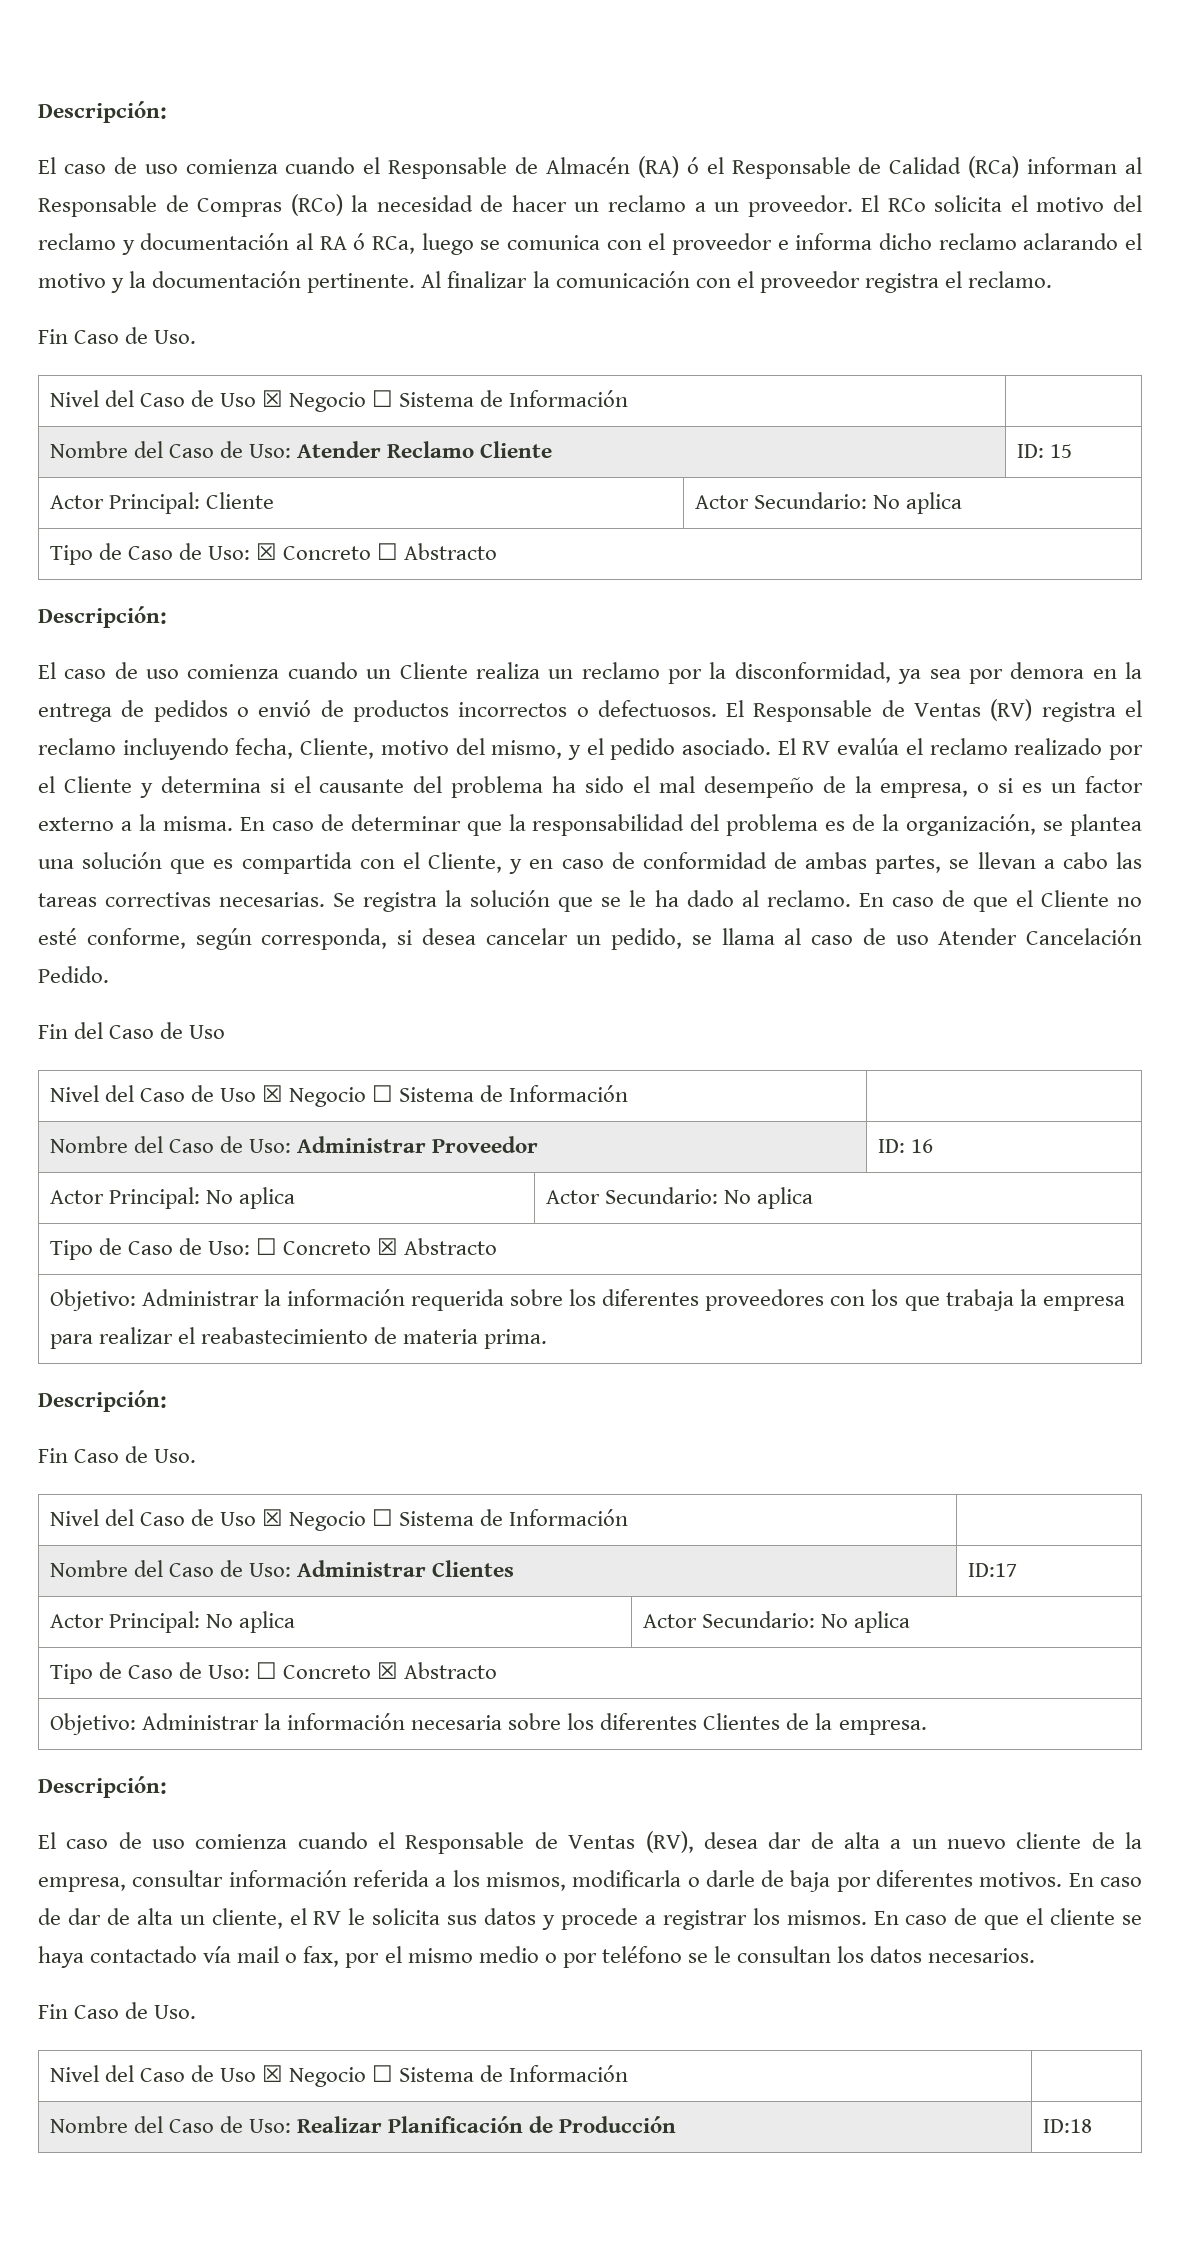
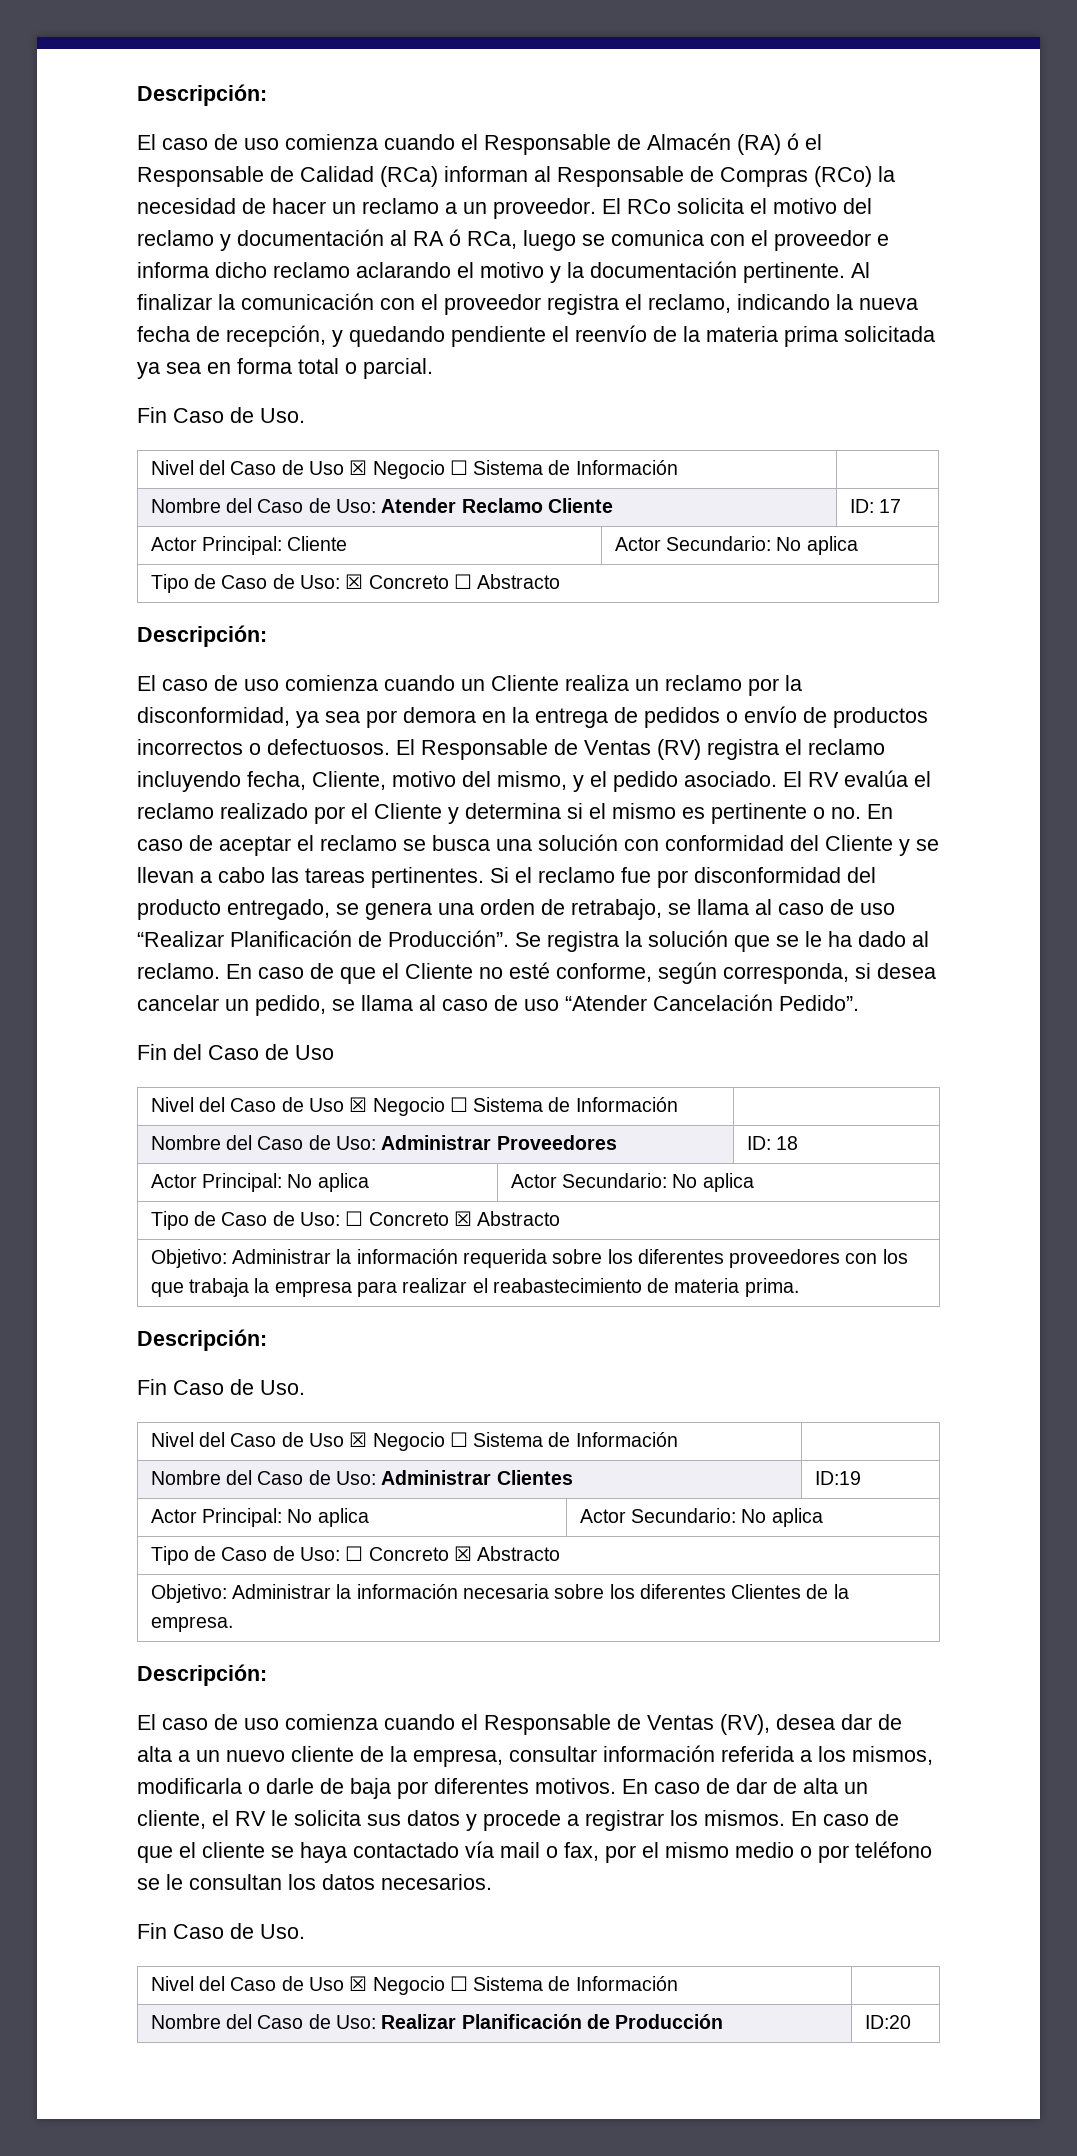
[968,271,1053,288] reclamo. -> [648,294,918,313] [137,325,935,347] [137,358,433,379] reclamo, indicando la nueva fecha de recepción, y quedando pendiente el reenvío de la materia prima solicitada ya sea en forma total o parcial.
[1049,444,1072,458] 15 -> [879,499,902,513] 17
[258,700,312,717] envió -> [744,706,797,723] envío
[319,776,1144,798] [38,814,1142,836] [38,852,942,874] causante del problema ha sido el mal desempeño de la empresa, o si es un factor externo a la misma. En caso de determinar que la responsabilidad del problema es de la organización, se plantea una solución que es compartida con el Cliente, y en caso de conformidad de ambas partes, -> [612,803,893,824] [137,834,910,856] mismo es pertinente o no. En caso de aceptar el reclamo se busca una solución con conformidad del Cliente y
[105,892,326,907] correctivas necesarias. -> [371,867,876,888] [137,899,895,920] [137,930,509,947] pertinentes. Si el reclamo fue por disconformidad del producto entregado, se genera una orden de retrabajo, se llama al caso de uso “Realizar Planificación de Producción”.
[938,928,1142,945] [38,966,109,983] Atender Cancelación Pedido. -> [565,994,859,1011] “Atender Cancelación Pedido”.
[432,1136,539,1153] [877,1139,933,1153] Proveedor | ID: 16 -> [496,1135,617,1150] [746,1136,799,1150] Proveedores | ID: 18
[967,1563,1017,1577] ID:17 -> [814,1471,861,1485] ID:19
[1042,2119,1092,2133] ID:18 -> [864,2015,911,2029] ID:20

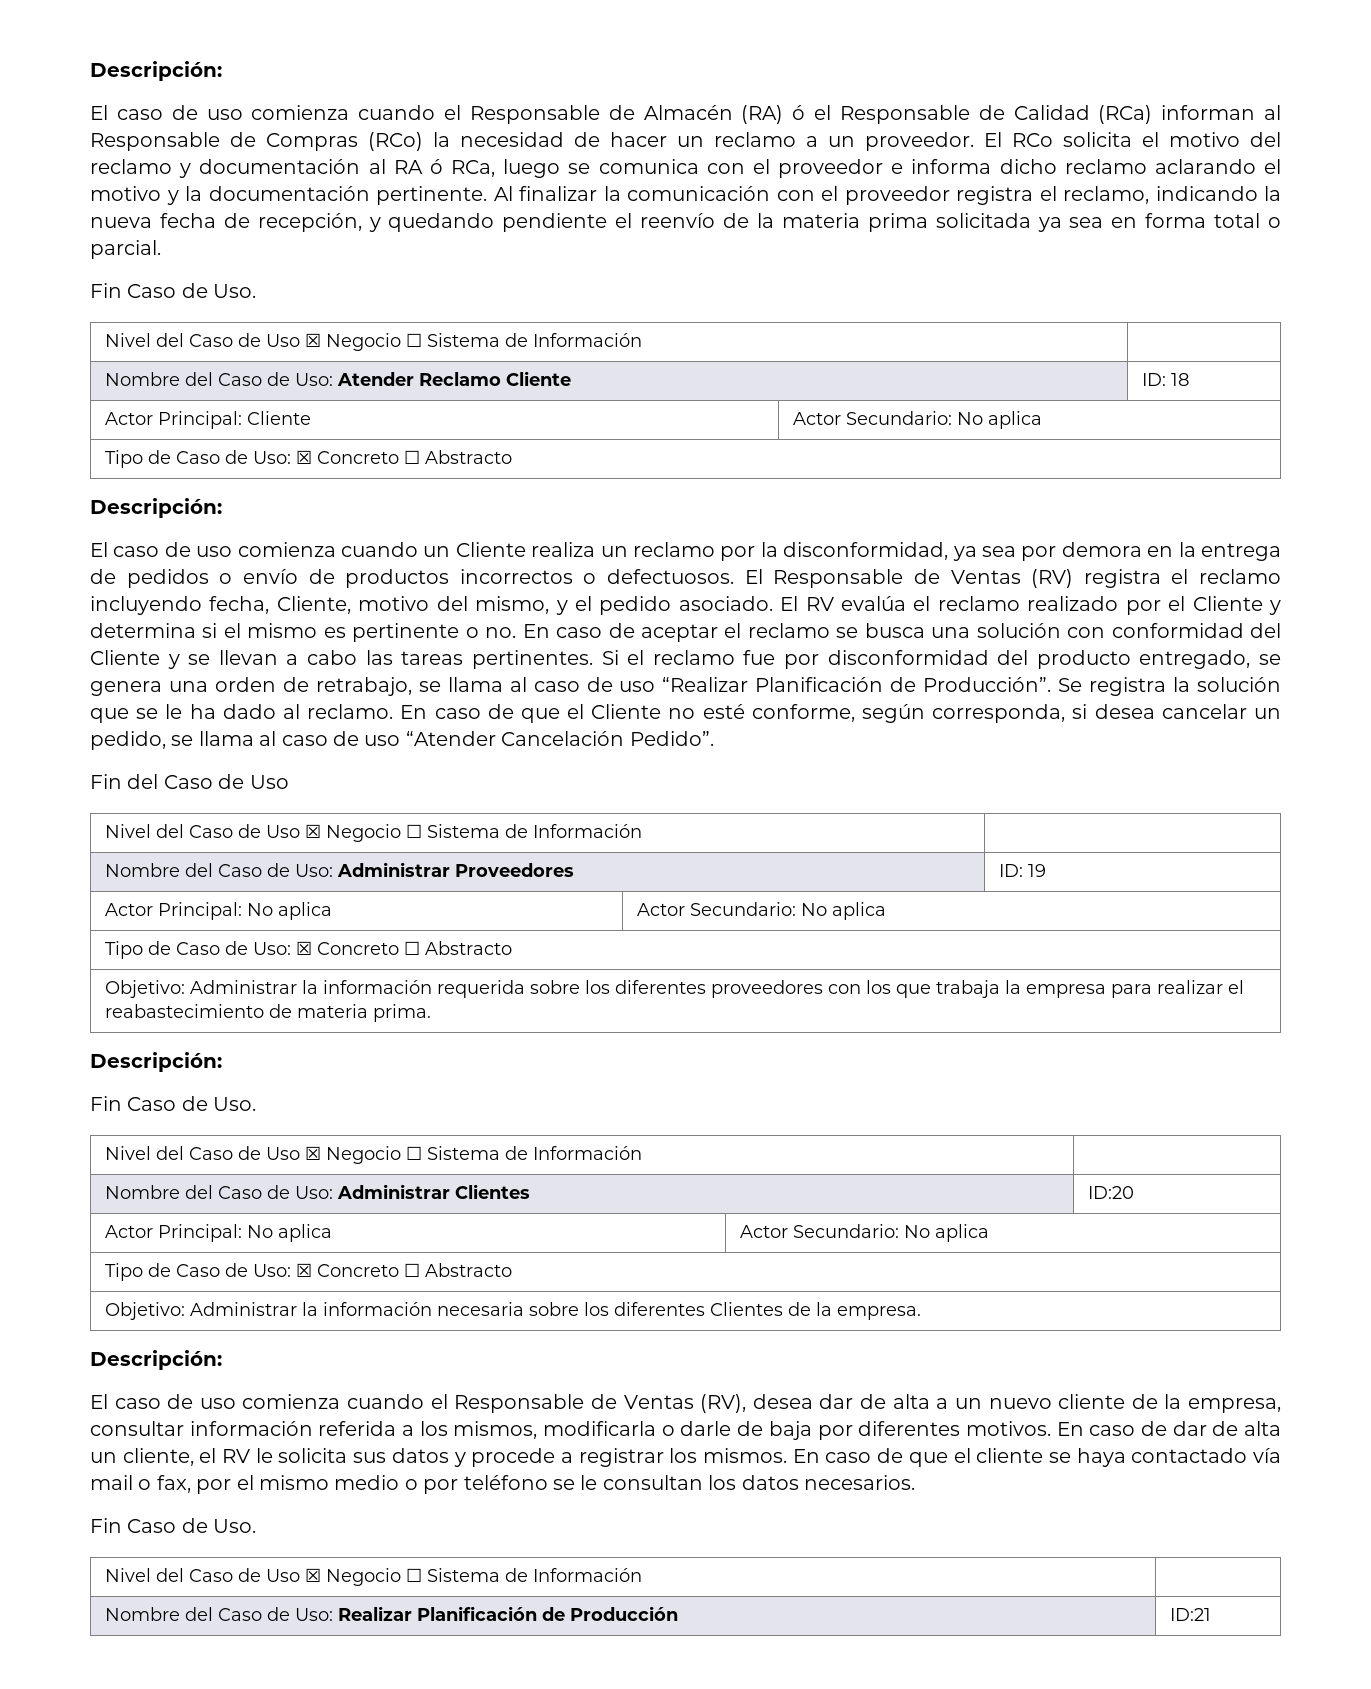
[879,499,902,513] 17 -> [1170,373,1189,386] 18
[776,1136,799,1150] 18 -> [1027,864,1046,877] 19
[345,1211,472,1226] ☐ Concreto ☒ -> [295,941,420,955] ☒ Concreto ☐
[814,1471,861,1485] ID:19 -> [1087,1186,1134,1199] ID:20
[345,1546,472,1561] ☐ Concreto ☒ -> [295,1263,420,1277] ☒ Concreto ☐
[864,2015,911,2029] ID:20 -> [1169,1608,1211,1621] ID:21

